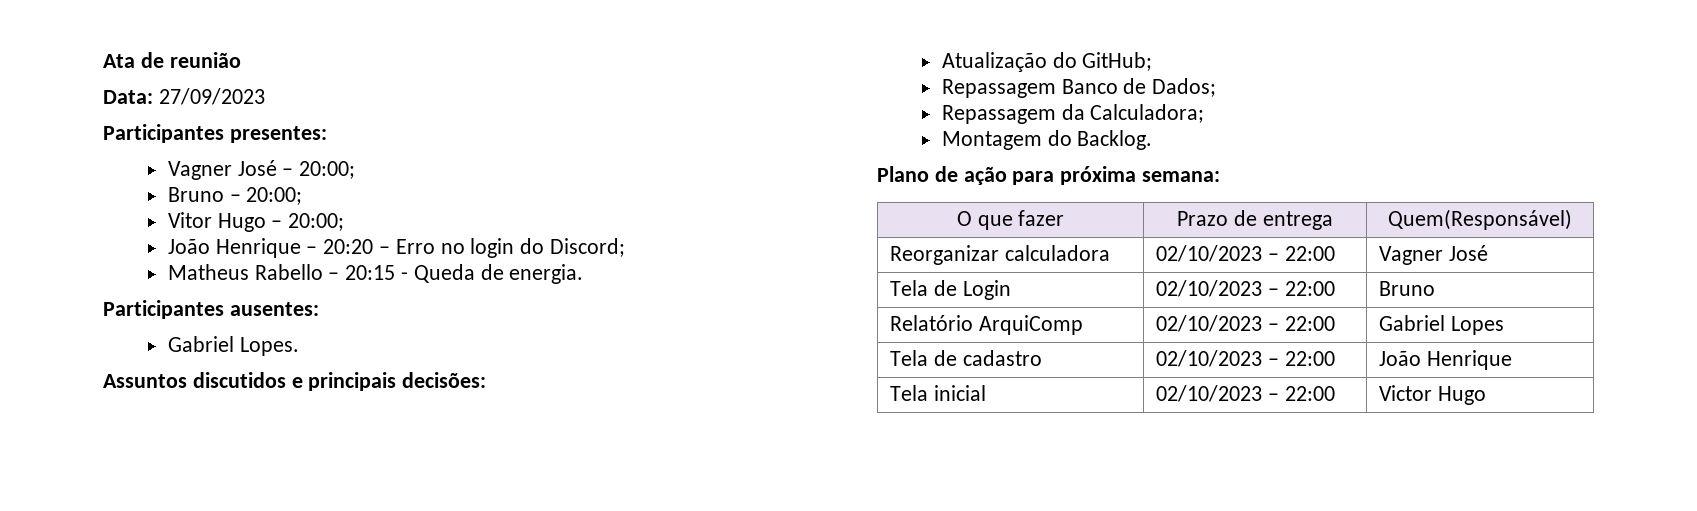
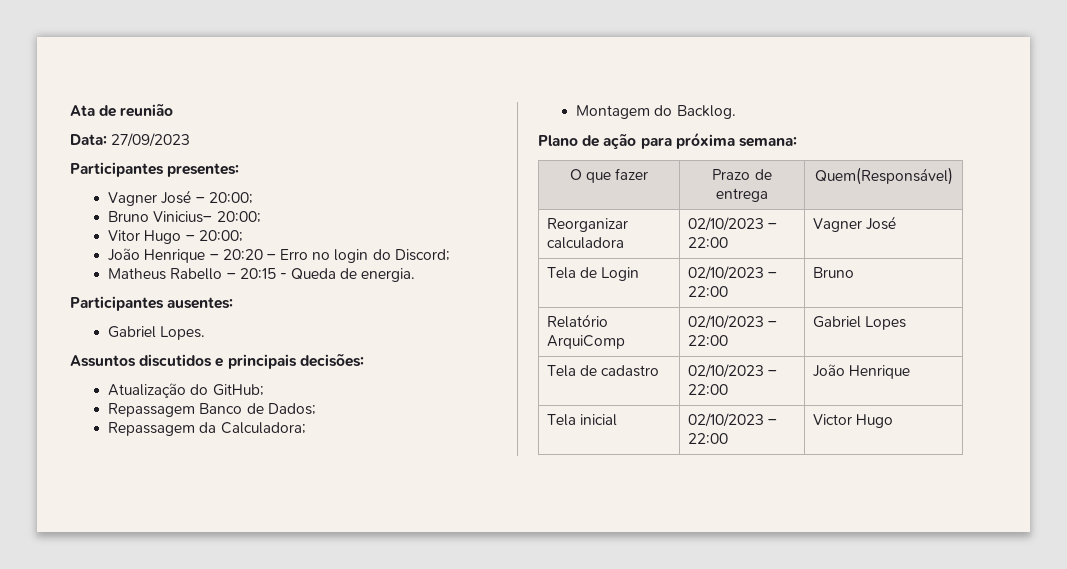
[229,194,241,202] – -> [153,211,213,223] Vinicius–

